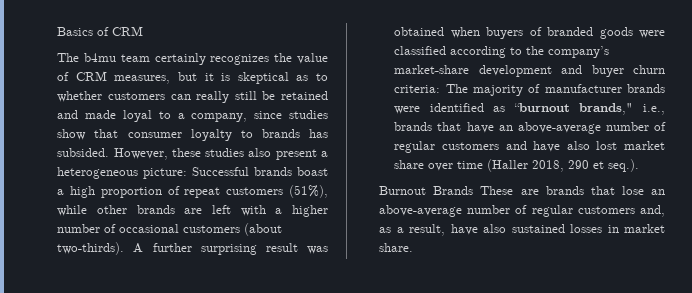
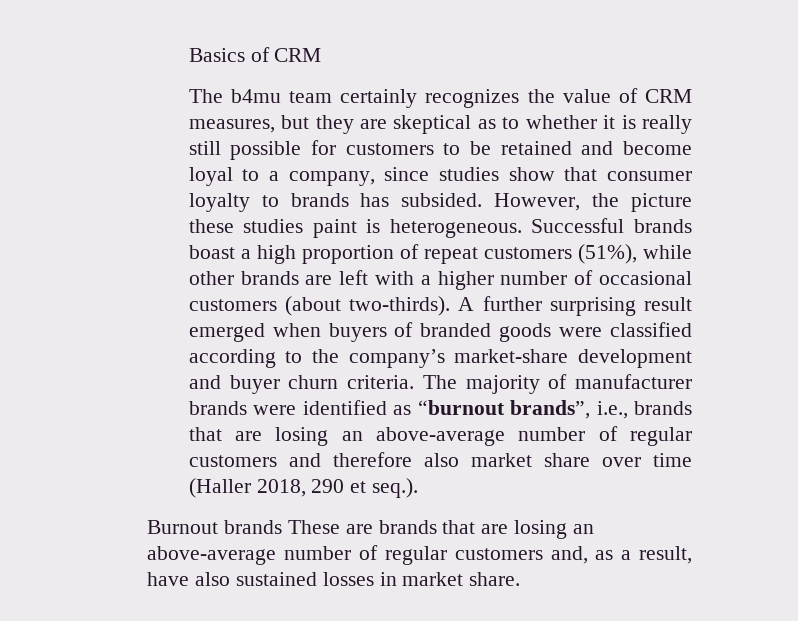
[204,73,231,81] it is -> [315,115,388,134] they are
[107,91,257,103] customers can really still -> [603,115,692,134] [188,140,461,160] it is really still possible for customers to
[85,110,117,119] made -> [622,141,692,155] become
[171,148,328,160] [57,167,188,179] these studies also present a heterogeneous picture: -> [592,193,692,212] [188,219,522,238] the picture these studies paint is heterogeneous.
[307,246,328,254] [394,27,445,36] was obtained -> [188,323,265,342] emerged
[394,85,441,93] criteria: -> [347,375,415,389] criteria.
[579,103,634,115] brands," -> [510,400,591,419] brands”,
[466,122,494,133] have -> [235,427,329,446] are losing
[533,141,618,152] have also lost -> [332,452,459,467] therefore also
[433,186,474,195] Brands -> [224,520,283,534] brands
[621,186,644,195] lose -> [481,520,568,539] are losing

